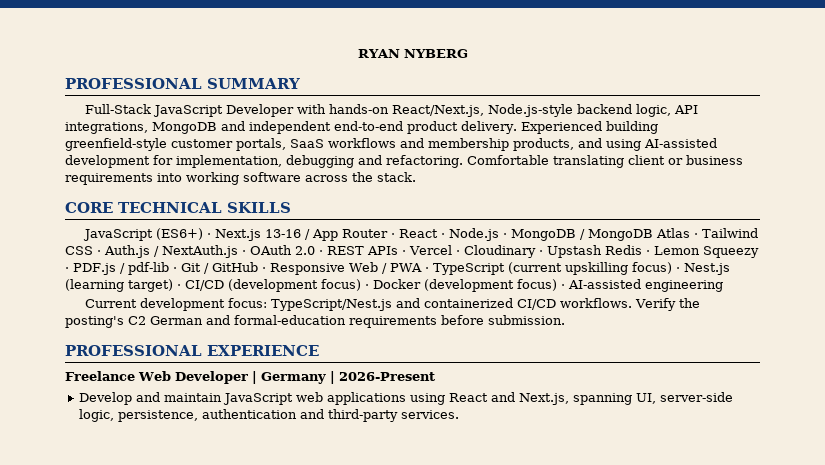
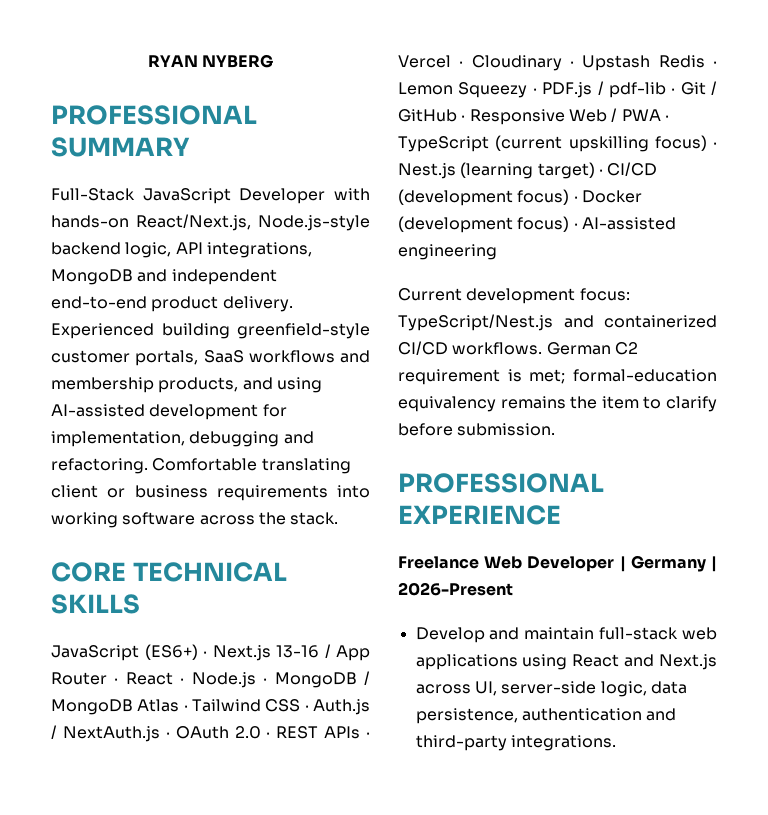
[635,298,701,311] [65,315,437,328] Verify the posting's C2 German and formal-education requirements -> [546,342,638,355] [398,369,717,385] [398,396,717,412] German C2 requirement is met; formal-education equivalency remains the item to clarify
[222,393,293,405] JavaScript -> [599,627,679,640] full-stack
[518,393,632,405] Next.js, spanning -> [659,654,717,670] [415,684,471,694] Next.js across
(114, 415) none -> [650,681,687,694] data
[400,410,459,419] services. -> [510,735,616,751] integrations.

